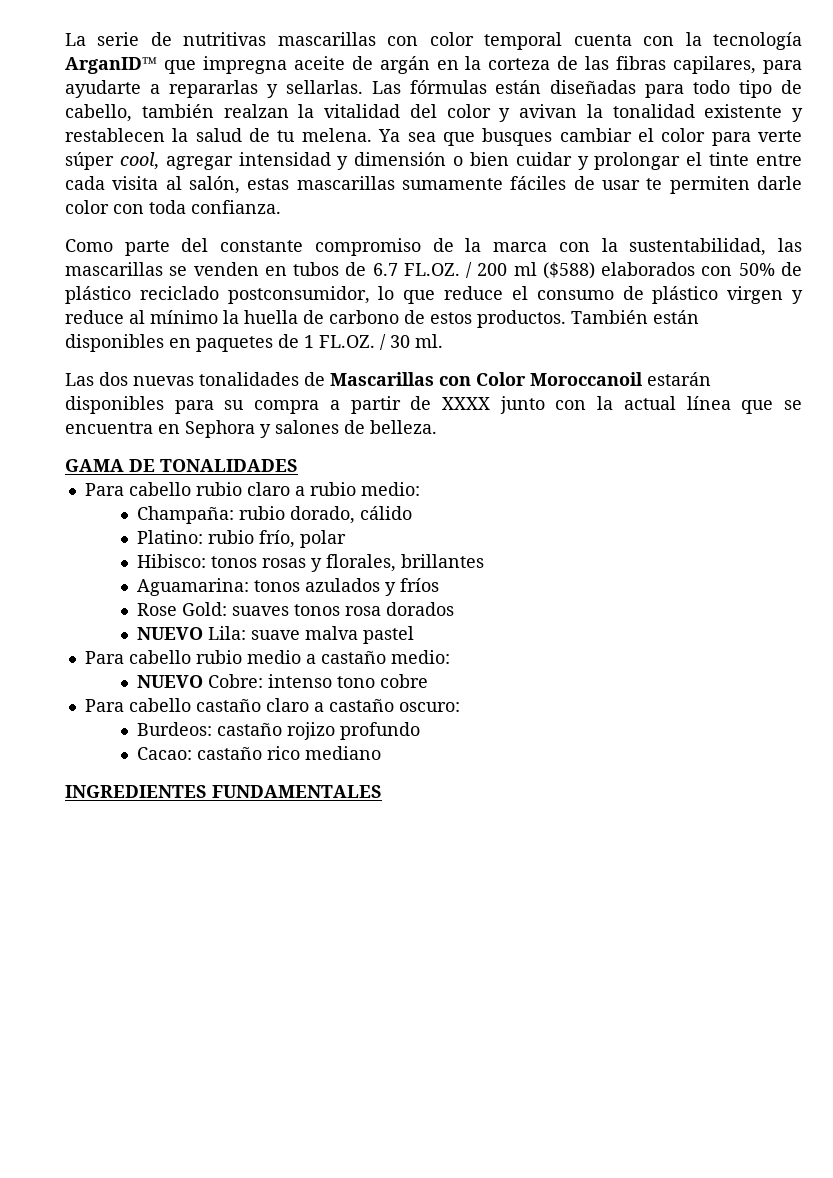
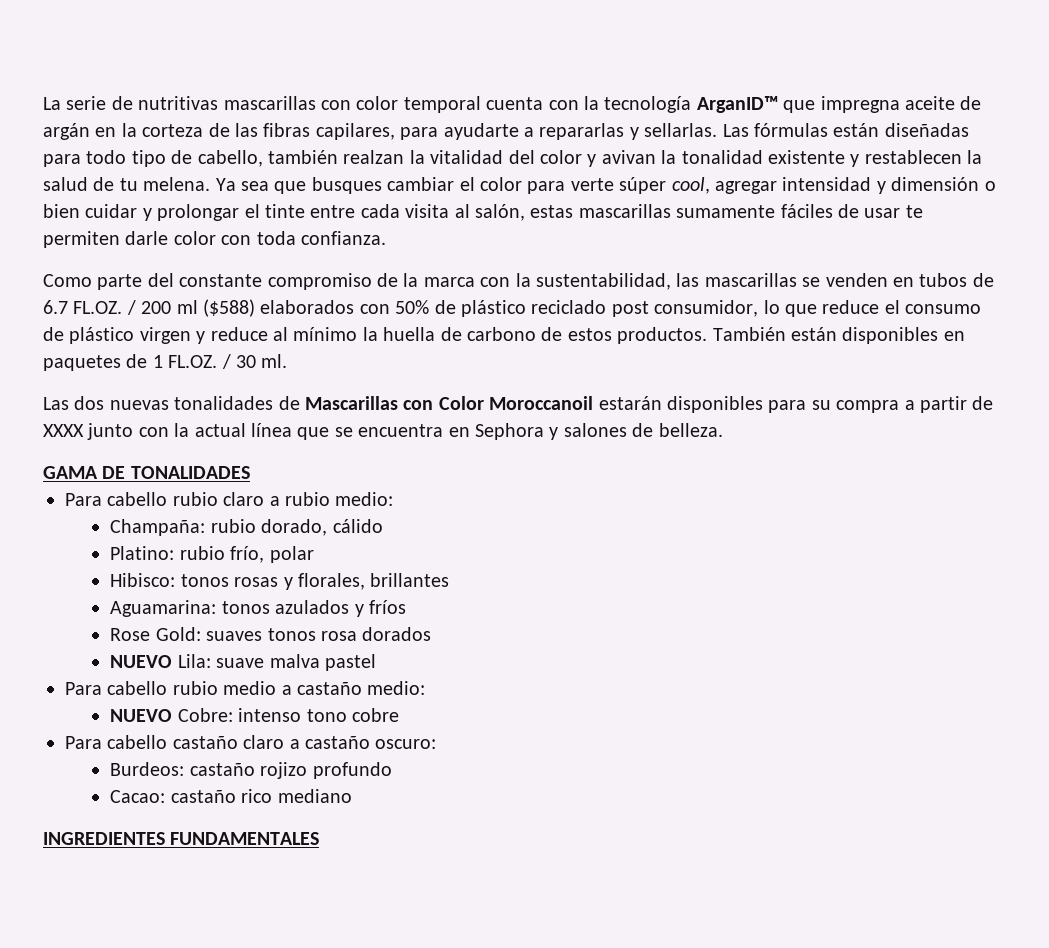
[227,286,370,304] postconsumidor, -> [611,300,759,317] post consumidor,

